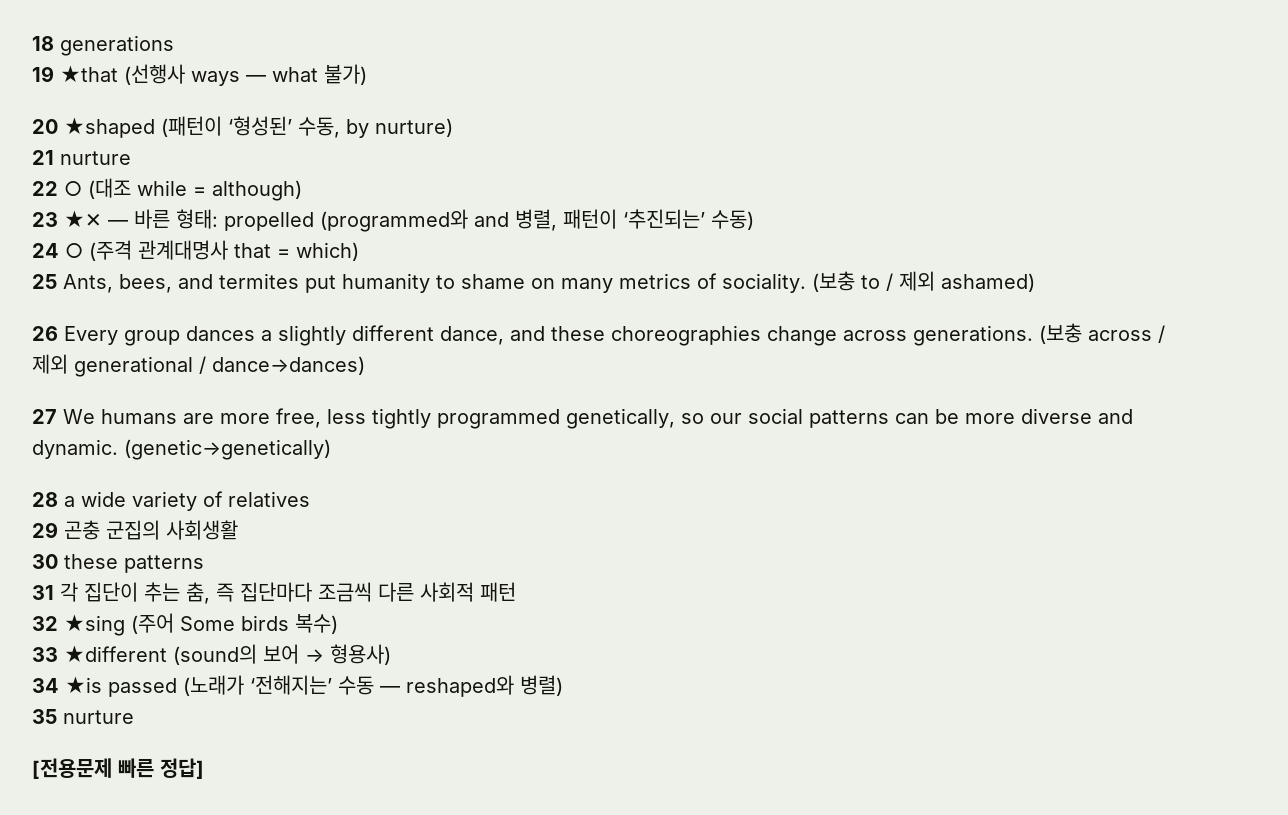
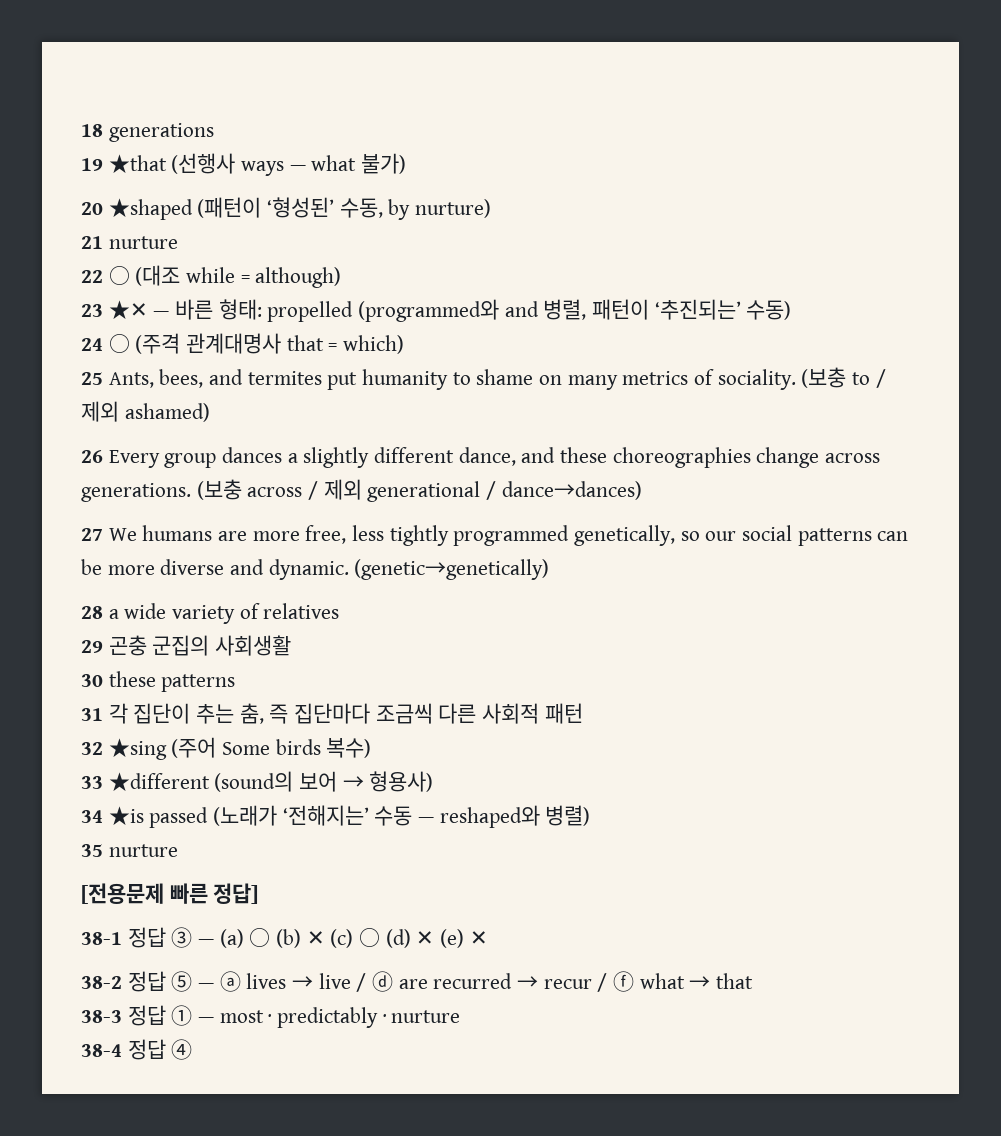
(204, 768) none -> [81,927,488,948] [81,971,754,992] [81,1005,461,1028] [81,1039,193,1060] // 38-1 정답 ③ — (a) ○ (b) ✕ (c) ○ (d) ✕ (e) ✕ // 38-2 정답 ⑤ — ⓐ lives → live / ⓓ are recurred → recur / ⓕ what → that // 38-3 정답 ① — most · predictably · nurture // 38-4 정답 ④

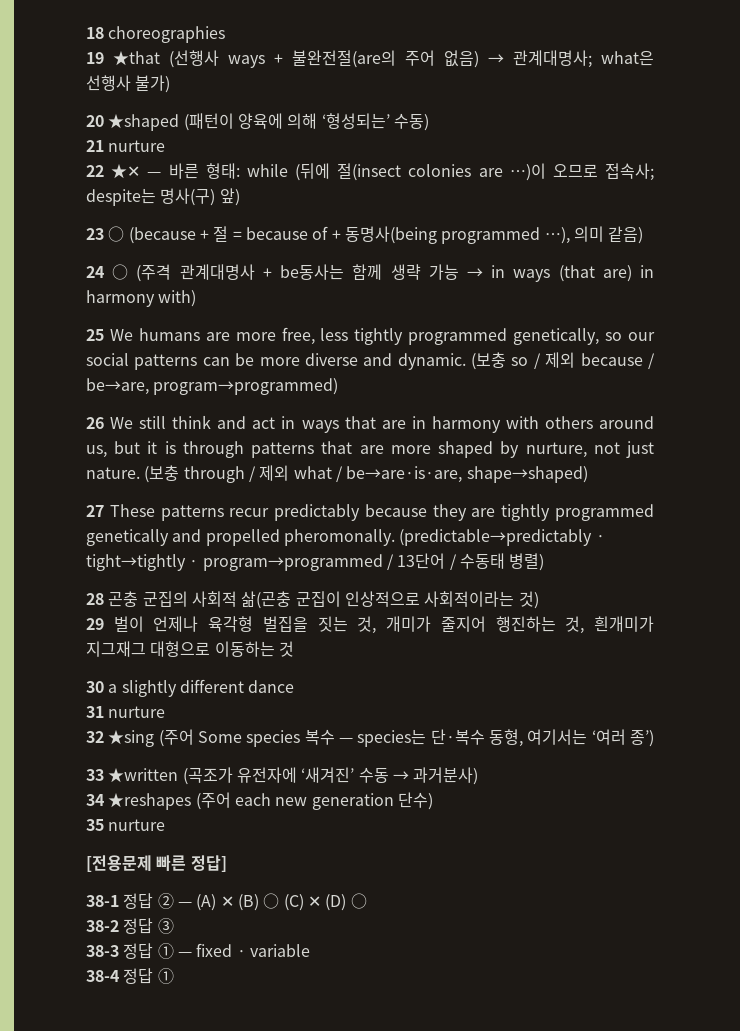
[108,123,214,142] generations -> [108,26,226,43] choreographies
[289,155,357,171] — what -> [274,50,654,68] [86,75,131,91] + 불완전절(are의 주어 없음) → 관계대명사; what은 선행사
[267,197,492,220] ‘형성된’ 수동, by nurture) -> [237,113,429,131] 양육에 의해 ‘형성되는’ 수동)
[108,265,342,288] [81,299,792,322] [81,333,405,354] [81,367,886,390] [81,401,210,422] [81,447,881,468] [81,479,642,502] [81,528,103,541] ○ (대조 while = although) // 23 ★✕ — 바른 형태: propelled (programmed와 and 병렬, 패턴이 ‘추진되는’ 수동) // 24 ○ (주격 관계대명사 that = which) // 25 Ants, bees, and termites put humanity to shame on many metrics of sociality. (보충 to / 제외 ashamed) // 26 Every group dances a slightly different dance, and these choreographies change across generations. (보충 across / 제외 generational / dance→dances) // 27 -> [111,163,654,181] [86,188,240,206] [86,226,644,244] [86,264,654,282] [86,290,197,307] [86,329,104,341] ★✕ — 바른 형태: while (뒤에 절(insect colonies are …)이 오므로 접속사; despite는 명사(구) 앞) // 23 ○ (because + 절 = because of + 동명사(being programmed …), 의미 같음) // 24 ○ (주격 관계대명사 + be동사는 함께 생략 가능 → in ways (that are) in harmony with) // 25
[354,559,550,580] [81,603,340,624] [81,635,292,656] [81,671,236,692] [81,703,583,724] [81,737,372,760] [81,771,434,792] [81,805,591,828] (genetic→genetically) // 28 a wide variety of relatives // 29 곤충 군집의 사회생활 // 30 these patterns // 31 각 집단이 추는 춤, 즉 집단마다 조금씩 다른 사회적 패턴 // 32 ★sing (주어 Some birds 복수) // 33 ★different (sound의 보어 → 형용사) // 34 ★is passed (노래가 ‘전해지는’ 수동 — reshaped와 병렬) -> [471,352,655,370] [86,378,339,395] [86,415,654,433] [86,441,654,458] [86,465,588,483] [86,504,654,521] [86,529,605,546] [86,553,545,571] [86,591,539,609] [86,616,655,634] [86,641,294,657] [86,679,295,697] [86,706,166,718] [86,729,654,747] [86,767,479,785] [86,792,433,810] (보충 so / 제외 because / be→are, program→programmed) // 26 We still think and act in ways that are in harmony with others around us, but it is through patterns that are more shaped by nurture, not just nature. (보충 through / 제외 what / be→are·is·are, shape→shaped) // 27 These patterns recur predictably because they are tightly programmed genetically and propelled pheromonally. (predictable→predictably · tight→tightly · program→programmed / 13단어 / 수동태 병렬) // 28 곤충 군집의 사회적 삶(곤충 군집이 인상적으로 사회적이라는 것) // 29 벌이 언제나 육각형 벌집을 짓는 것, 개미가 줄지어 행진하는 것, 흰개미가 지그재그 대형으로 이동하는 것 // 30 a slightly different dance // 31 nurture // 32 ★sing (주어 Some species 복수 — species는 단·복수 동형, 여기서는 ‘여러 종’) // 33 ★written (곡조가 유전자에 ‘새겨진’ 수동 → 과거분사) // 34 ★reshapes (주어 each new generation 단수)
[171,927,488,948] [81,971,754,992] ③ — (a) ○ (b) ✕ (c) ○ (d) ✕ (e) ✕ // 38-2 정답 ⑤ — ⓐ lives → live / ⓓ are recurred → recur / ⓕ what → that -> [157,893,367,911] [86,918,174,934] ② — (A) ✕ (B) ○ (C) ✕ (D) ○ // 38-2 정답 ③
[219,1007,461,1028] most · predictably · nurture -> [196,943,310,957] fixed · variable
[171,1039,193,1060] ④ -> [157,968,174,984] ①

